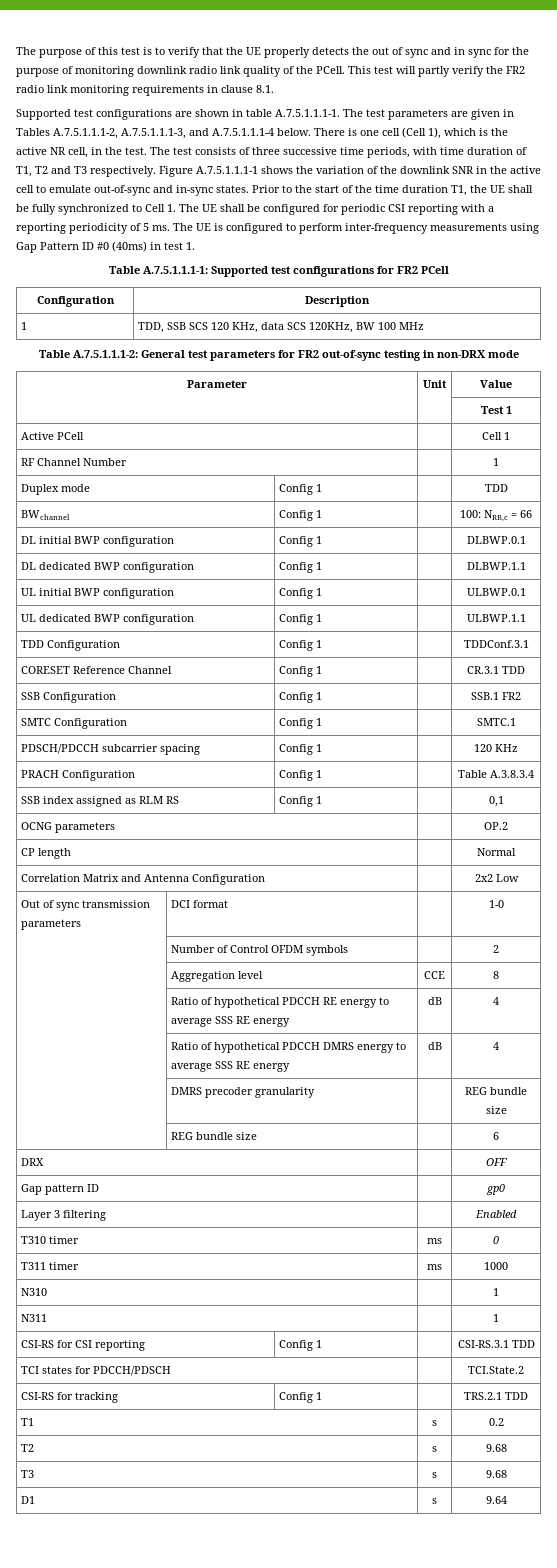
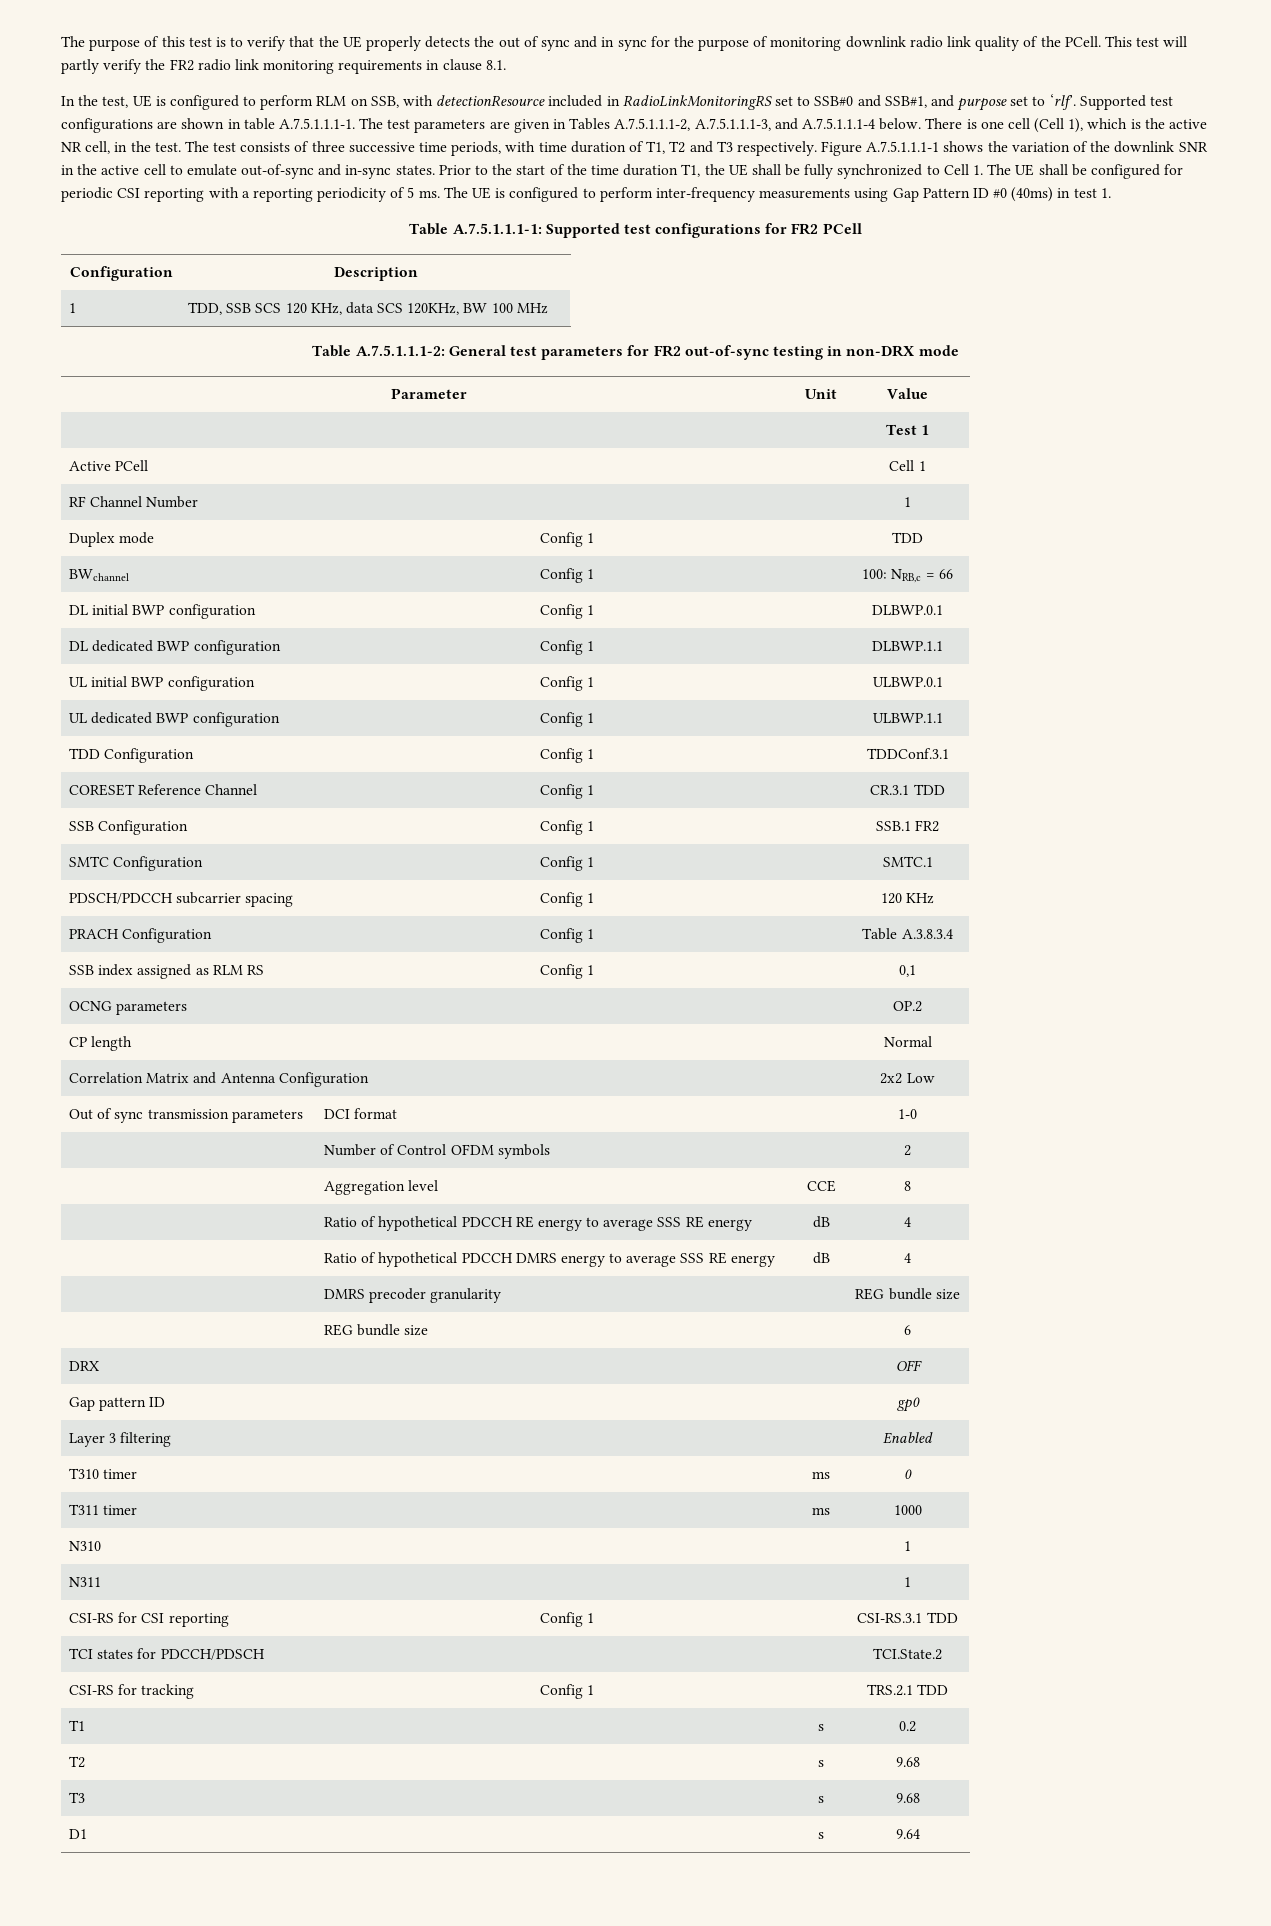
(274, 89) none -> [61,94,1076,111] In the test, UE is configured to perform RLM on SSB, with detectionResource included in RadioLinkMonitoringRS set to SSB#0 and SSB#1, and purpose set to ‘rlf’.

